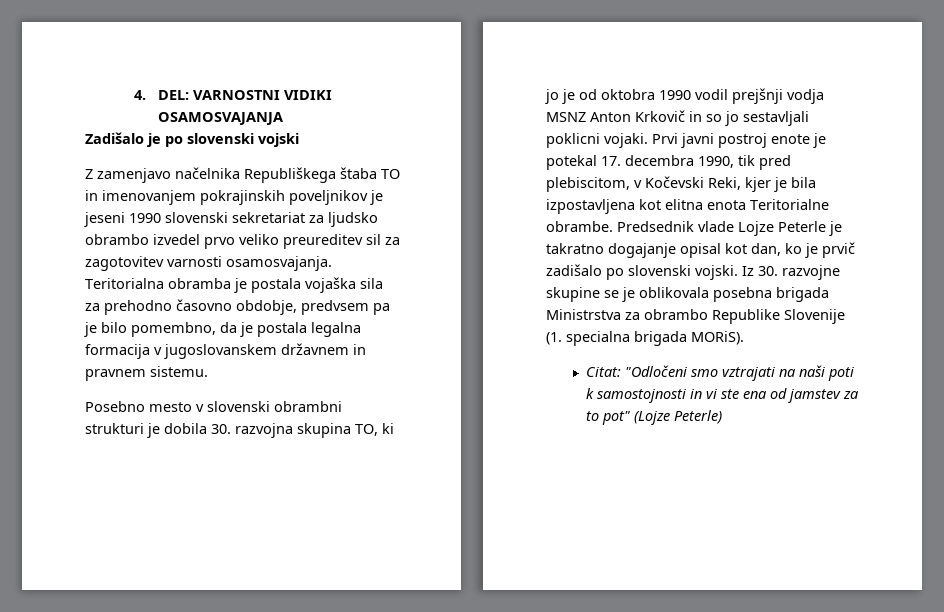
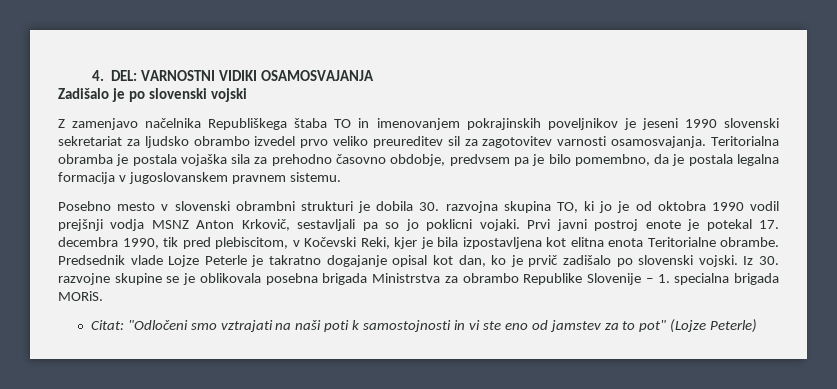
[281,343,366,355] državnem in -> (228, 178) none
[635,110,702,122] Krkovič in -> [241,219,378,231] Krkovič, sestavljali pa
[743,111,809,126] sestavljali -> (419, 225) none
[546,332,562,345] (1. -> [645,274,670,283] – 1.
[691,331,744,345] MORiS). -> [58,291,103,301] MORiS.
[743,391,767,399] ena -> [504,323,528,330] eno

